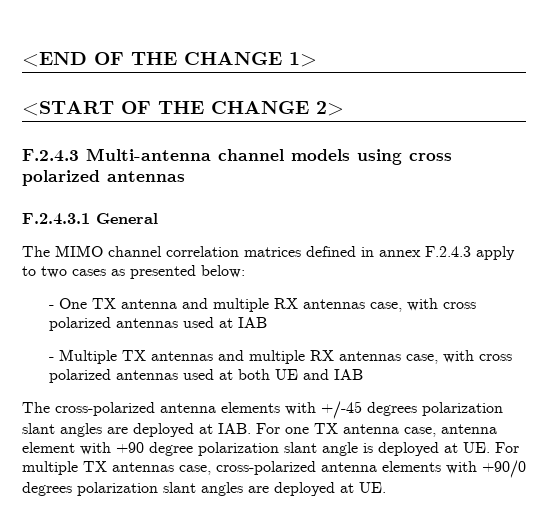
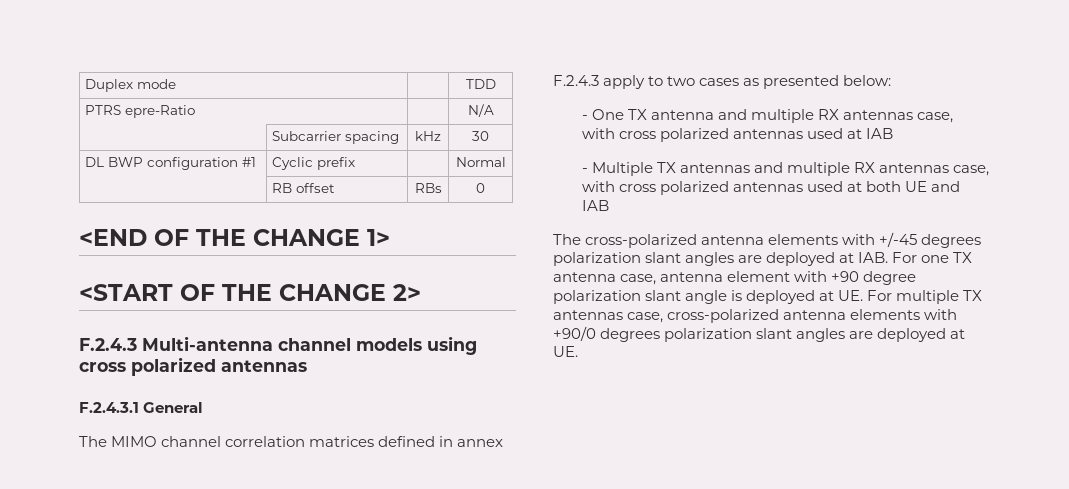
(22, 59) none -> [85,79,177,92] [465,79,496,89] [85,105,196,118] [467,104,494,117] [272,131,400,144] [415,131,441,141] [472,131,489,141] [85,157,257,170] [272,157,356,170] [455,157,506,167] [272,183,336,193] [414,183,442,193] [476,183,485,193] Duplex mode | | TDD // PTRS epre-Ratio | | N/A // | Subcarrier spacing | kHz | 30 // DL BWP configuration #1 | Cyclic prefix | | Normal // | RB offset | RBs | 0 //

